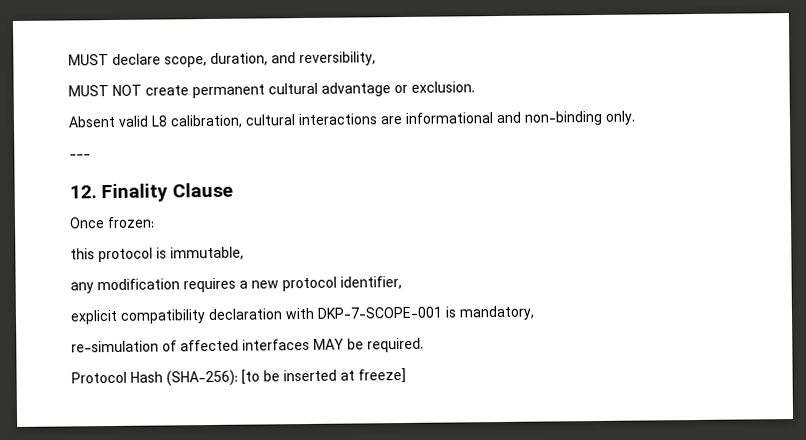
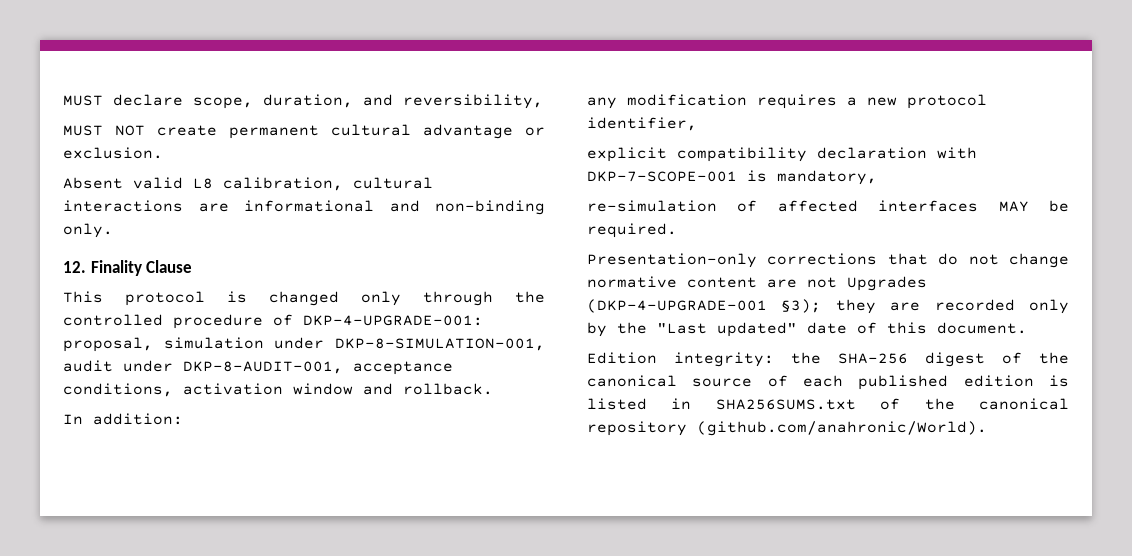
[69,154,91,159] // --- -> (113, 230) none
[69,216,155,229] [70,246,244,263] Once frozen: // this protocol is immutable, -> [63,291,545,306] [63,314,483,329] [63,337,545,352] [63,360,453,375] [63,383,493,397] [63,413,183,425] This protocol is changed only through the controlled procedure of DKP-4-UPGRADE-001: proposal, simulation under DKP-8-SIMULATION-001, audit under DKP-8-AUDIT-001, acceptance conditions, activation window and rollback. // In addition:
[71,367,406,387] Protocol Hash (SHA-256): [to be inserted at freeze] -> [587,253,1069,268] [587,276,927,291] [587,299,1069,314] [587,322,1027,337] [587,352,1069,367] [587,375,1069,390] [587,398,1069,410] [587,421,987,436] Presentation-only corrections that do not change normative content are not Upgrades (DKP-4-UPGRADE-001 §3); they are recorded only by the "Last updated" date of this document. // Edition integrity: the SHA-256 digest of the canonical source of each published edition is listed in SHA256SUMS.txt of the canonical repository (github.com/anahronic/World).

